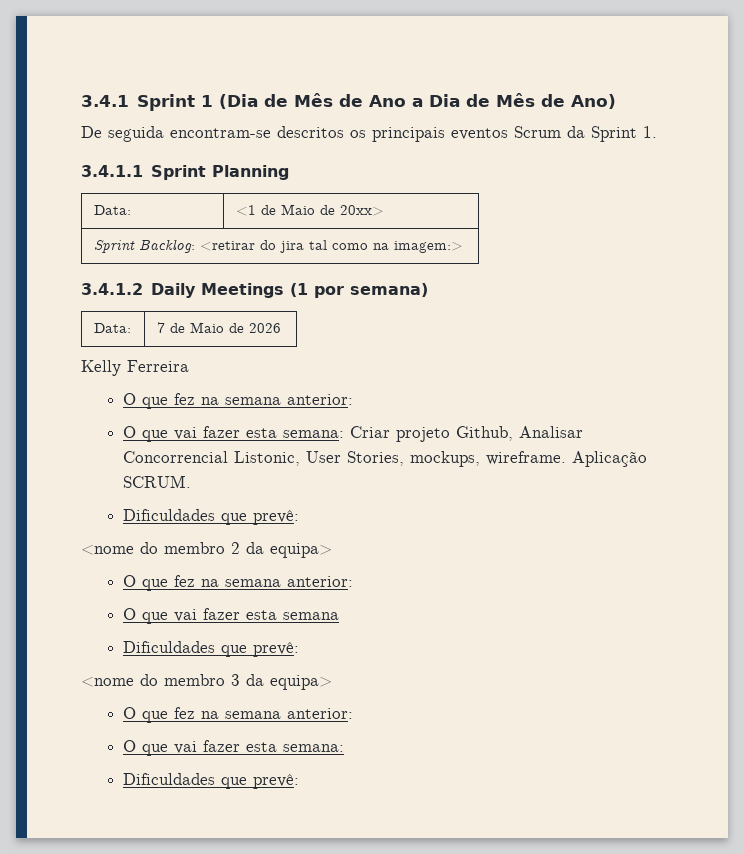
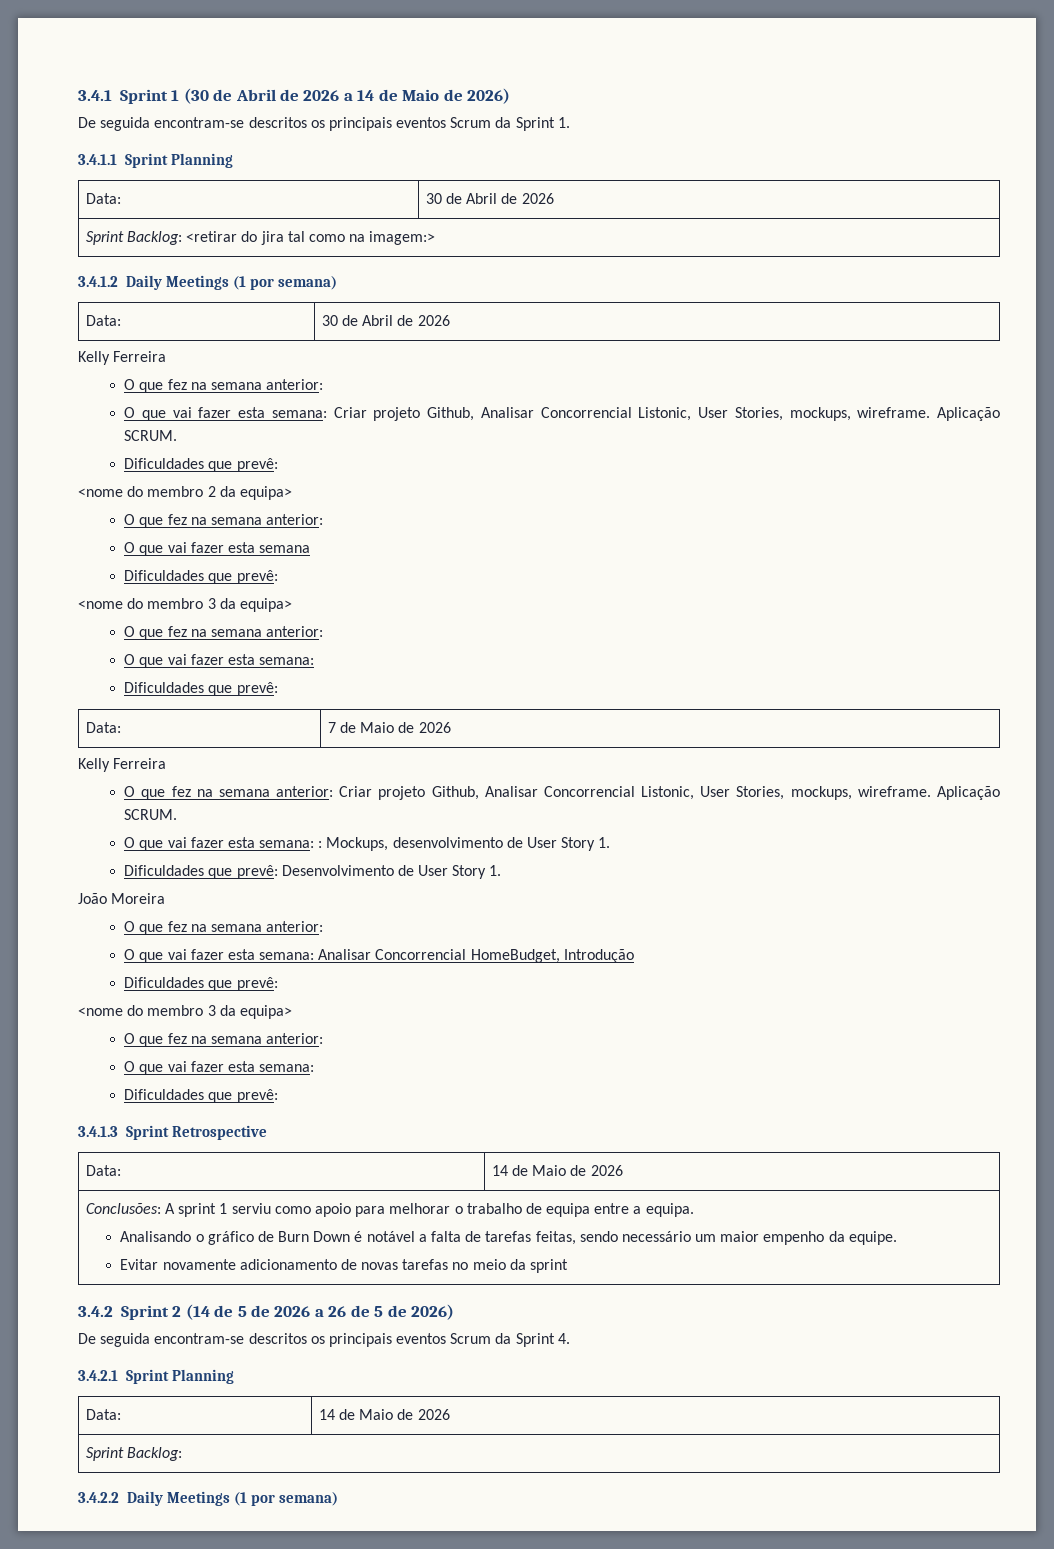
[219,93,617,109] (Dia de Mês de Ano a Dia de Mês de Ano) -> [183,88,511,104] (30 de Abril de 2026 a 14 de Maio de 2026)
[235,204,384,216] <1 de Maio de 20xx> -> [425,193,554,204] 30 de Abril de 2026
[156,322,224,333] 7 de Maio -> [321,315,394,326] 30 de Abril
(299, 781) none -> [85,722,121,733] [327,722,451,733] [78,758,167,772] [124,786,1000,800] [124,809,178,820] [124,837,611,851] [124,865,502,879] [78,893,166,904] [124,921,324,935] [124,949,634,963] [124,977,278,991] [78,1005,292,1019] [124,1033,324,1047] [124,1061,315,1075] [124,1089,278,1103] [78,1125,267,1140] [85,1165,121,1176] [491,1165,623,1176] [85,1203,694,1217] [120,1231,897,1245] [120,1259,569,1273] [78,1304,455,1320] [78,1333,570,1347] [78,1369,234,1384] [85,1409,121,1420] [318,1409,450,1420] [85,1447,183,1461] [78,1491,338,1506] // Data: | 7 de Maio de 2026 // Kelly Ferreira // O que fez na semana anterior: Criar projeto Github, Analisar Concorrencial Listonic, User Stories, mockups, wireframe. Aplicação SCRUM. // O que vai fazer esta semana: : Mockups, desenvolvimento de User Story 1. // Dificuldades que prevê: Desenvolvimento de User Story 1. // João Moreira // O que fez na semana anterior: // O que vai fazer esta semana: Analisar Concorrencial HomeBudget, Introdução // Dificuldades que prevê: // <nome do membro 3 da equipa> // O que fez na semana anterior: // O que vai fazer esta semana: // Dificuldades que prevê: // 3.4.1.3 Sprint Retrospective // Data: | 14 de Maio de 2026 // Conclusões: A sprint 1 serviu como apoio para melhorar o trabalho de equipa entre a equipa. // Analisando o gráfico de Burn Down é notável a falta de tarefas feitas, sendo necessário um maior empenho da equipe. // Evitar novamente adicionamento de novas tarefas no meio da sprint // 3.4.2 Sprint 2 (14 de 5 de 2026 a 26 de 5 de 2026) // De seguida encontram-se descritos os principais eventos Scrum da Sprint 4. // 3.4.2.1 Sprint Planning // Data: | 14 de Maio de 2026 // Sprint Backlog: // 3.4.2.2 Daily Meetings (1 por semana)

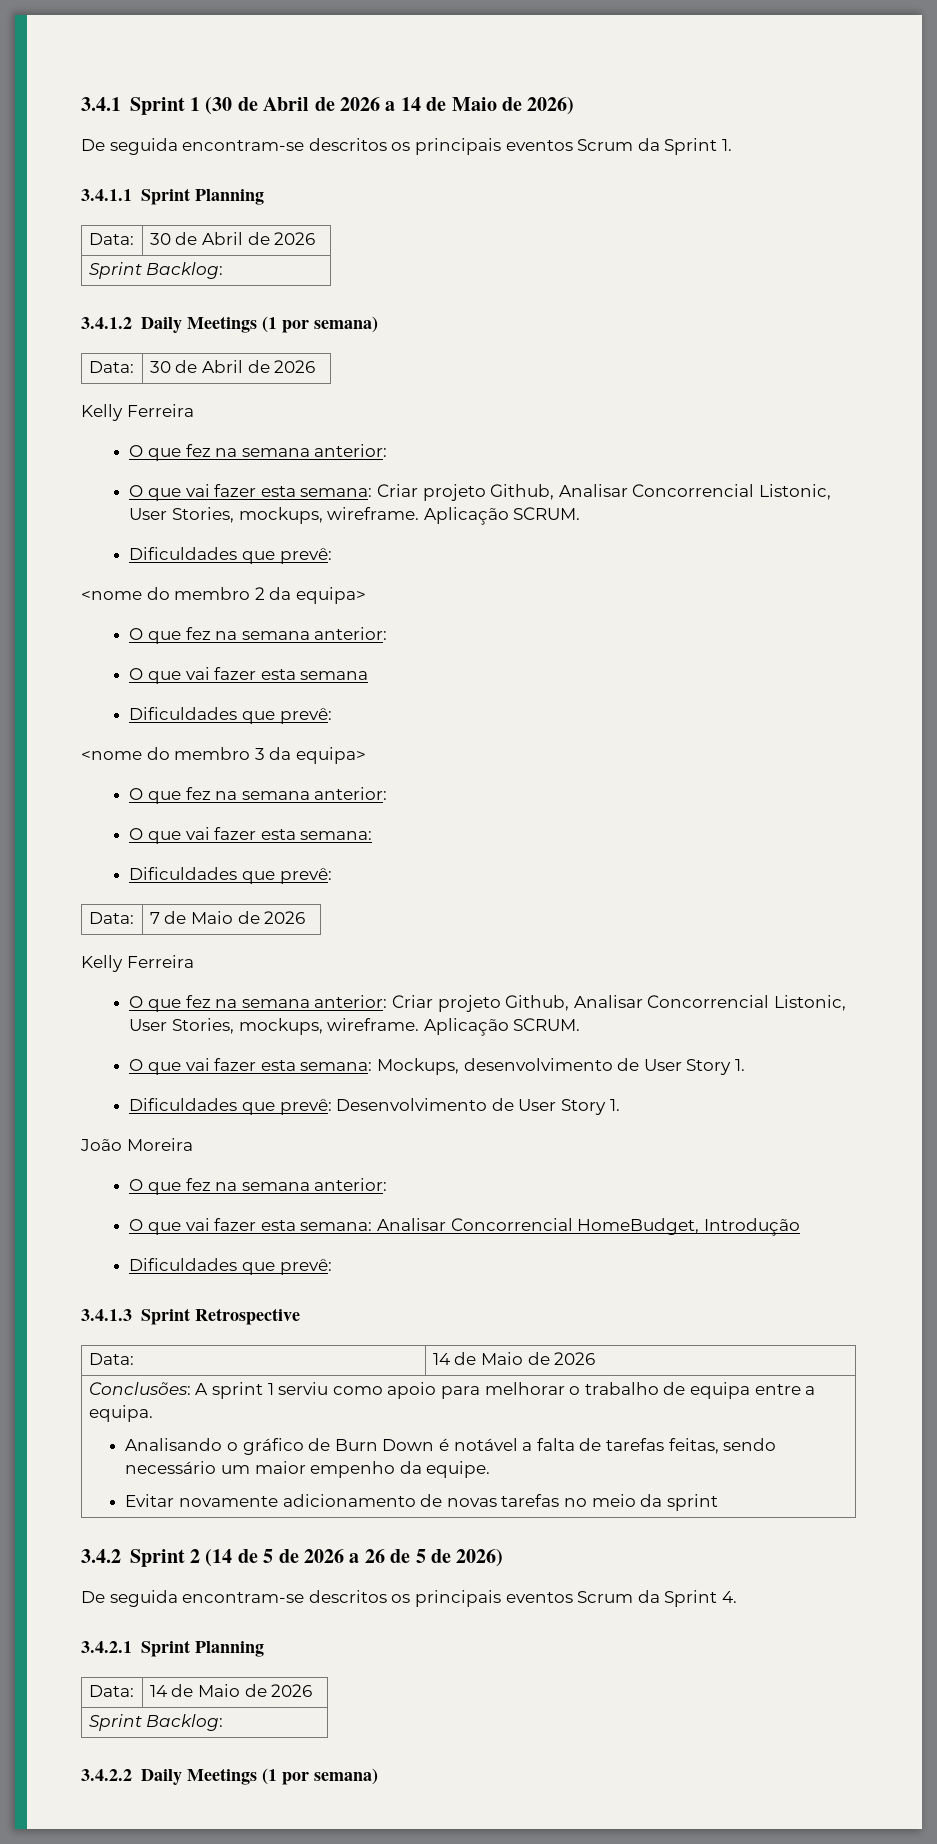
[186,231,436,245] <retirar do jira tal como na imagem:> -> (224, 270) none
[318,841,323,848] : -> (373, 1066) none
[78,1005,292,1019] [124,1033,324,1047] [124,1061,315,1075] [124,1089,278,1103] // <nome do membro 3 da equipa> // O que fez na semana anterior: // O que vai fazer esta semana: // Dificuldades que prevê: -> (332, 1266) none

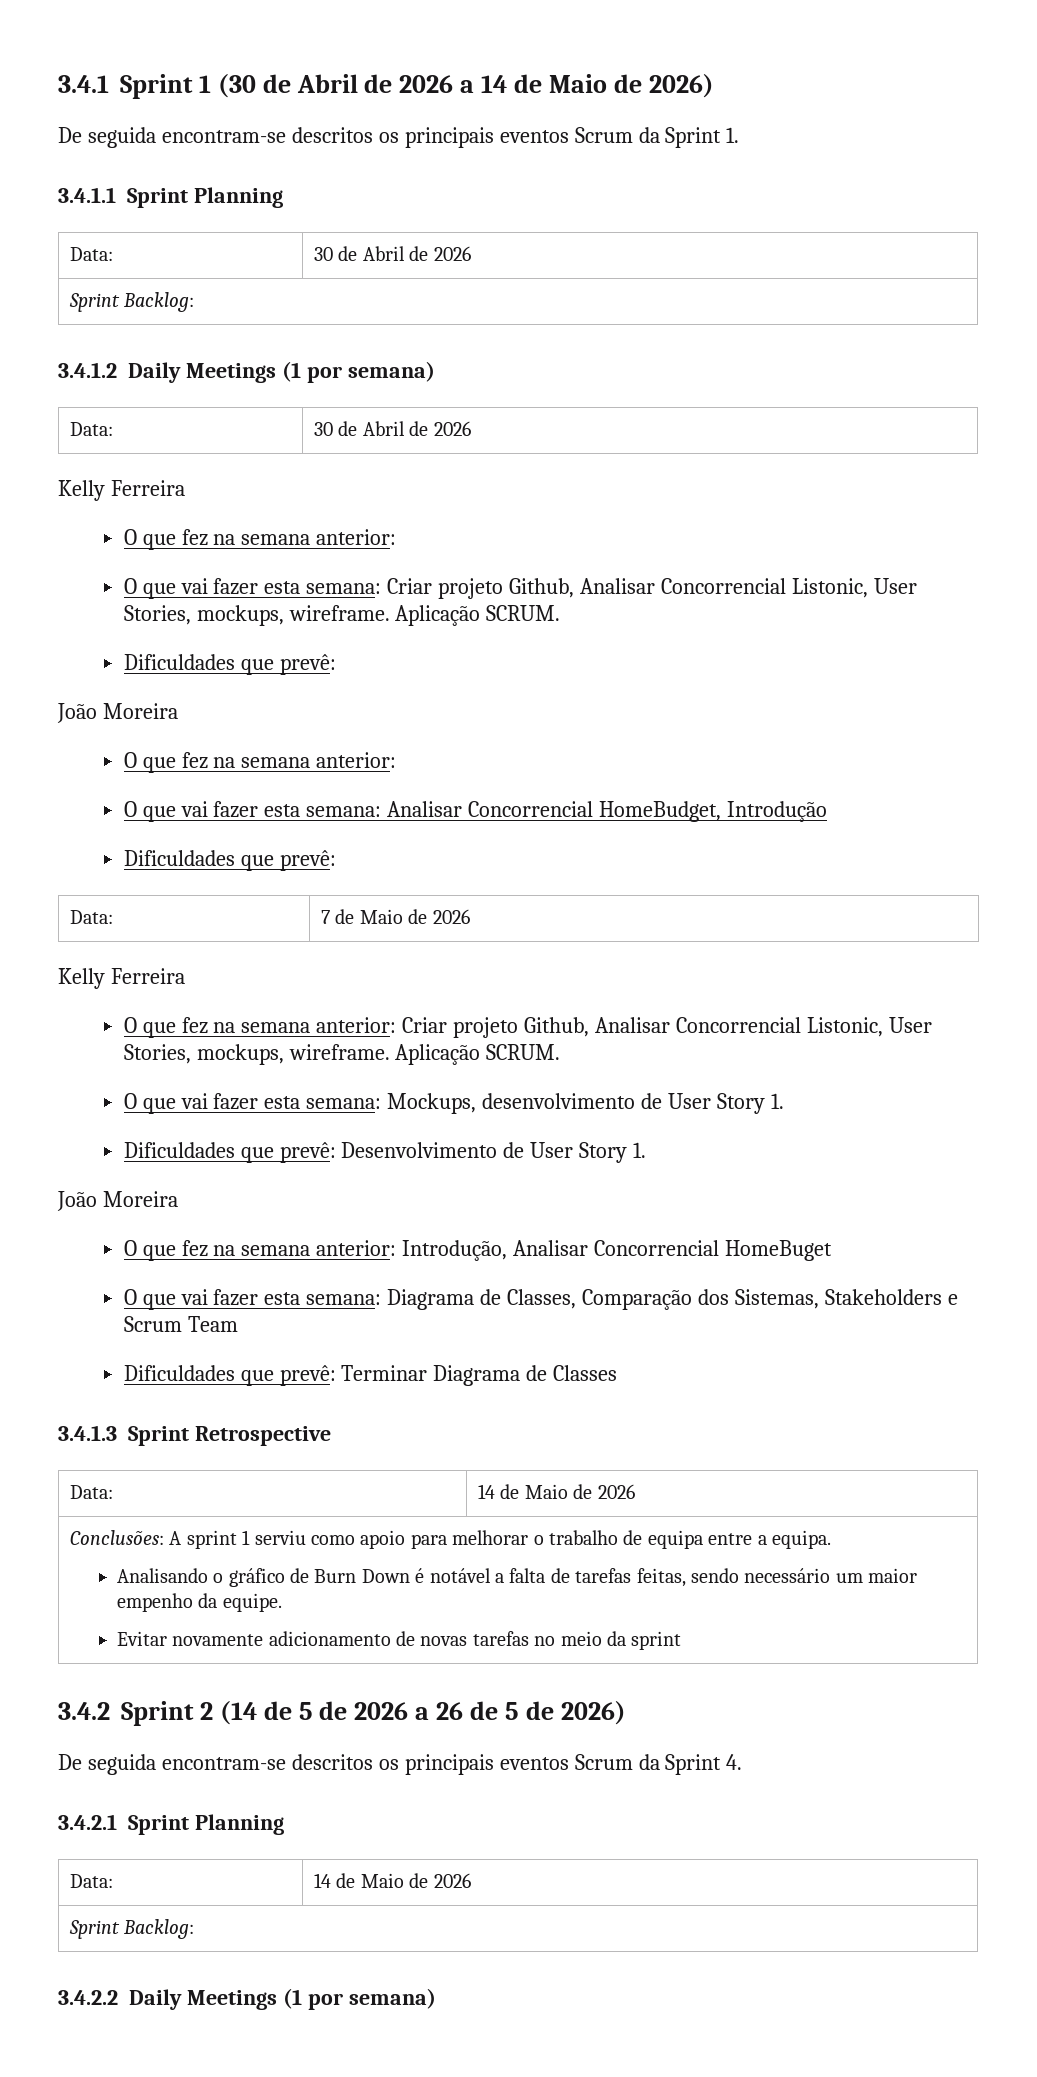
[81,587,366,604] [129,627,388,644] [129,667,369,684] [129,707,332,724] [81,747,366,764] <nome do membro 2 da equipa> // O que fez na semana anterior: // O que vai fazer esta semana // Dificuldades que prevê: // <nome do membro 3 da equipa> -> [57,703,178,723] João Moreira
(373, 835) none -> [387,801,828,822] Analisar Concorrencial HomeBudget, Introdução
[129,1218,800,1236] [129,1258,332,1275] // O que vai fazer esta semana: Analisar Concorrencial HomeBudget, Introdução // Dificuldades que prevê: -> [402,1240,833,1261] [123,1289,958,1310] [123,1316,238,1332] [123,1365,618,1386] Introdução, Analisar Concorrencial HomeBuget // O que vai fazer esta semana: Diagrama de Classes, Comparação dos Sistemas, Stakeholders e Scrum Team // Dificuldades que prevê: Terminar Diagrama de Classes

